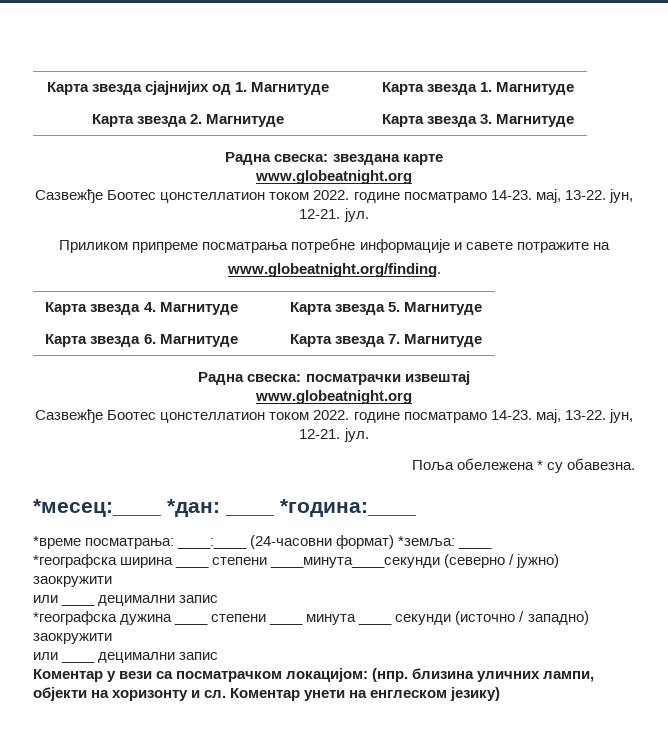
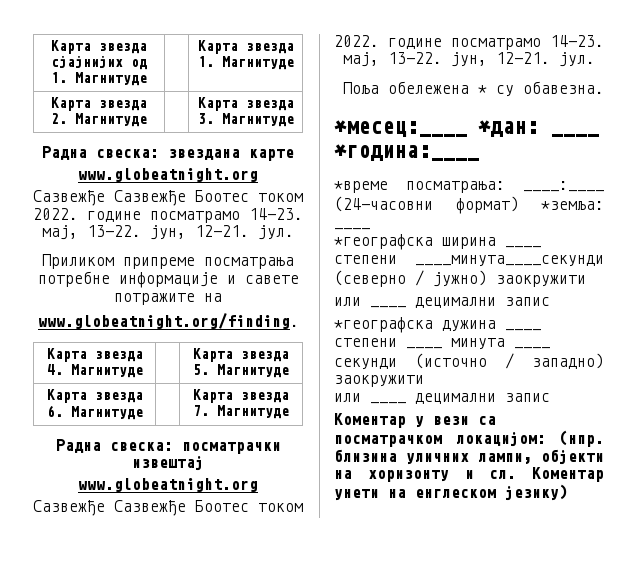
[107,190,266,203] Боотес цонстеллатион -> [114,190,249,206] Сазвежђе Боотес
[107,410,266,423] Боотес цонстеллатион -> [114,500,249,516] Сазвежђе Боотес

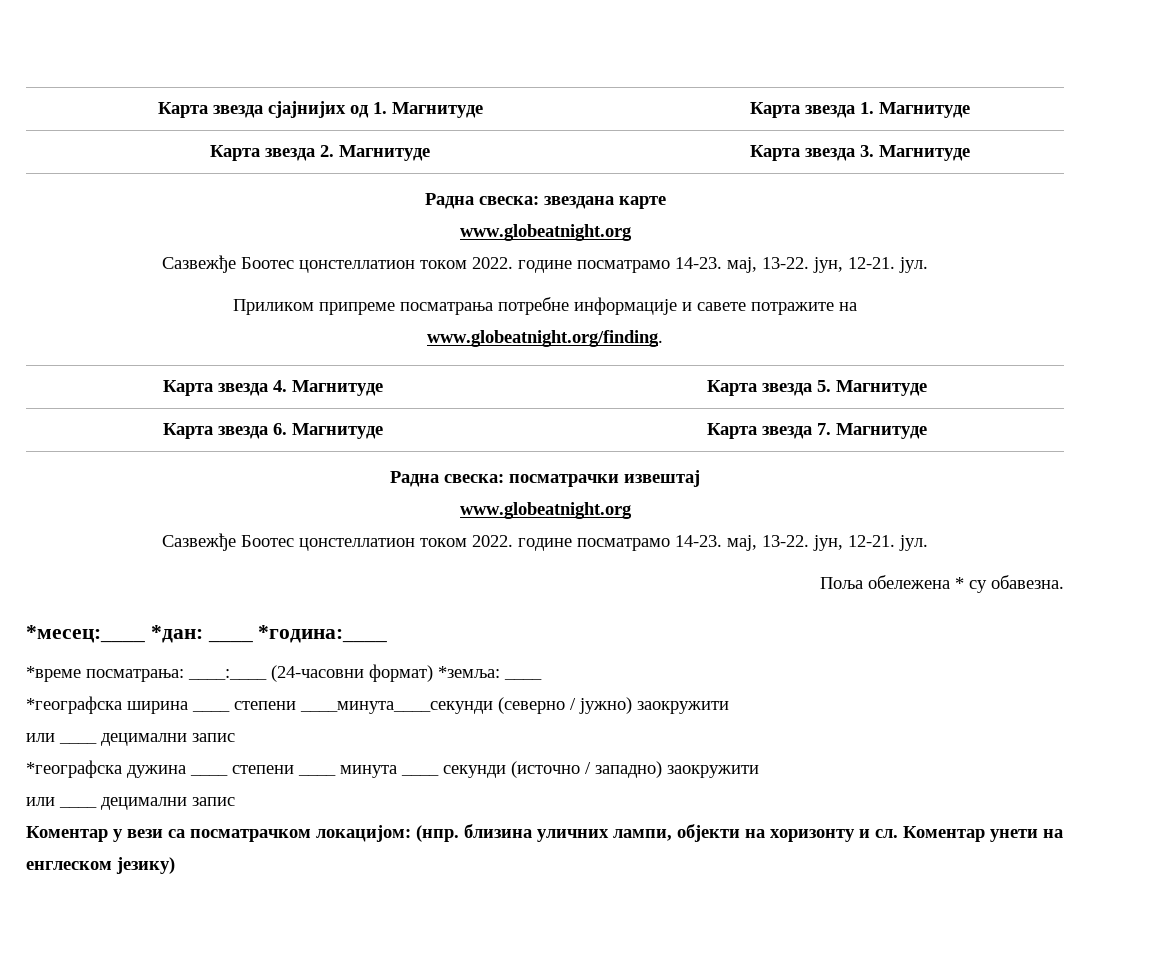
[114,190,249,206] Сазвежђе Боотес -> [241,257,415,273] Боотес цонстеллатион
[114,500,249,516] Сазвежђе Боотес -> [241,535,415,551] Боотес цонстеллатион

